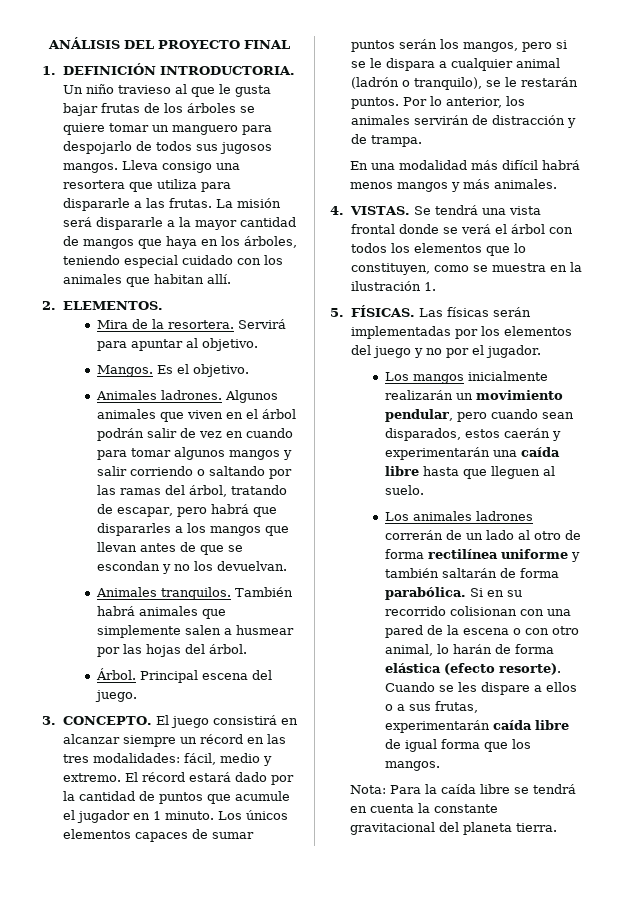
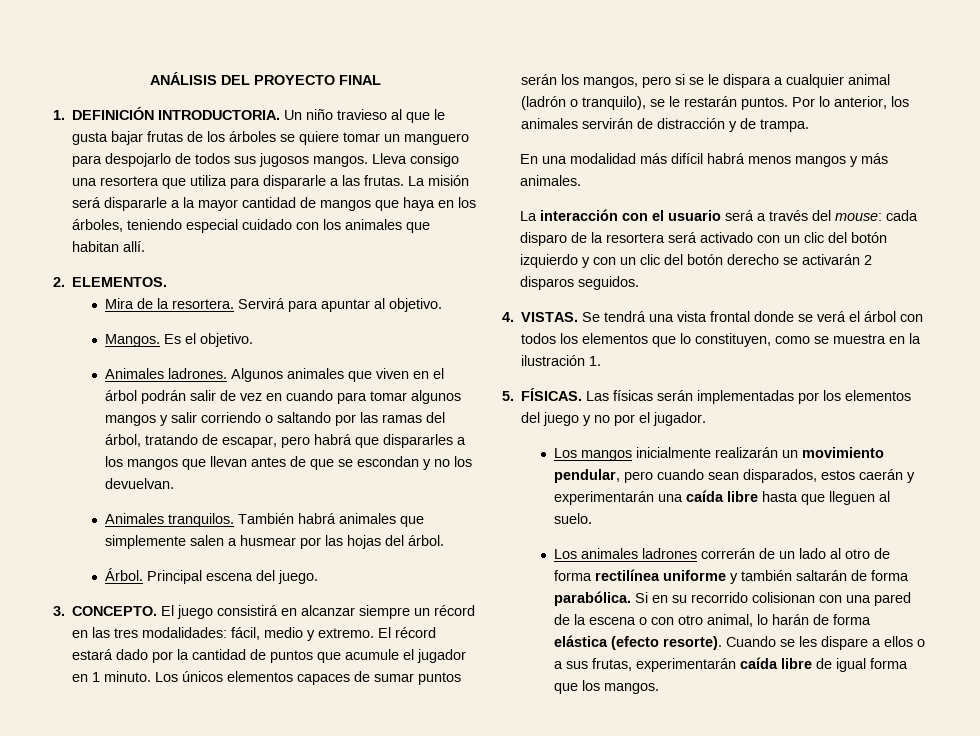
(558, 184) none -> [520,209,919,221] [520,232,888,246] [520,254,873,268] [520,276,640,290] // La interacción con el usuario será a través del mouse: cada disparo de la resortera será activado con un clic del botón izquierdo y con un clic del botón derecho se activarán 2 disparos seguidos.
[350,784,577,794] [350,803,499,813] [350,822,558,835] // Nota: Para la caída libre se tendrá en cuenta la constante gravitacional del planeta tierra. -> (660, 688) none

